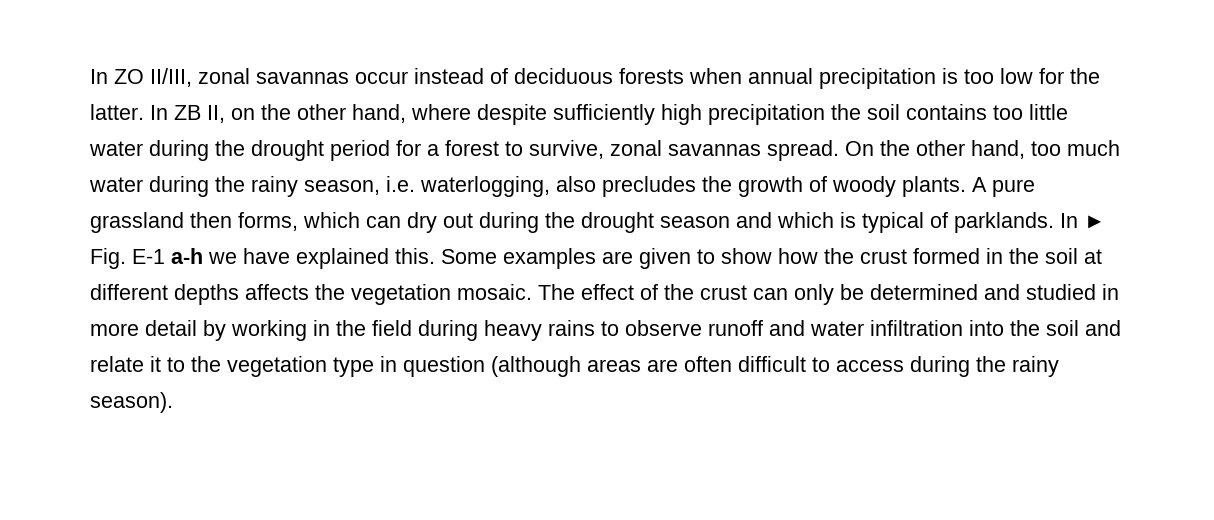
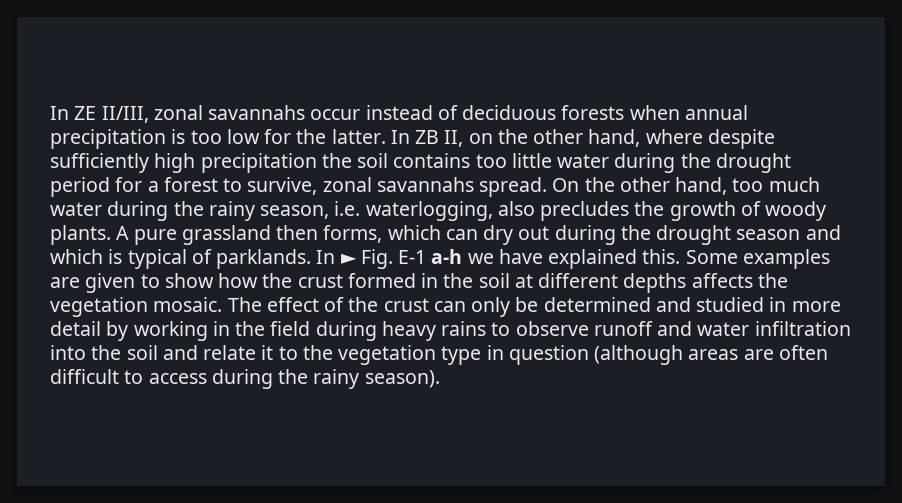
[90,69,144,84] In ZO -> [50,106,97,120] In ZE
[256,72,349,84] savannas -> [208,105,306,120] savannahs
[668,144,761,156] savannas -> [376,177,474,192] savannahs

